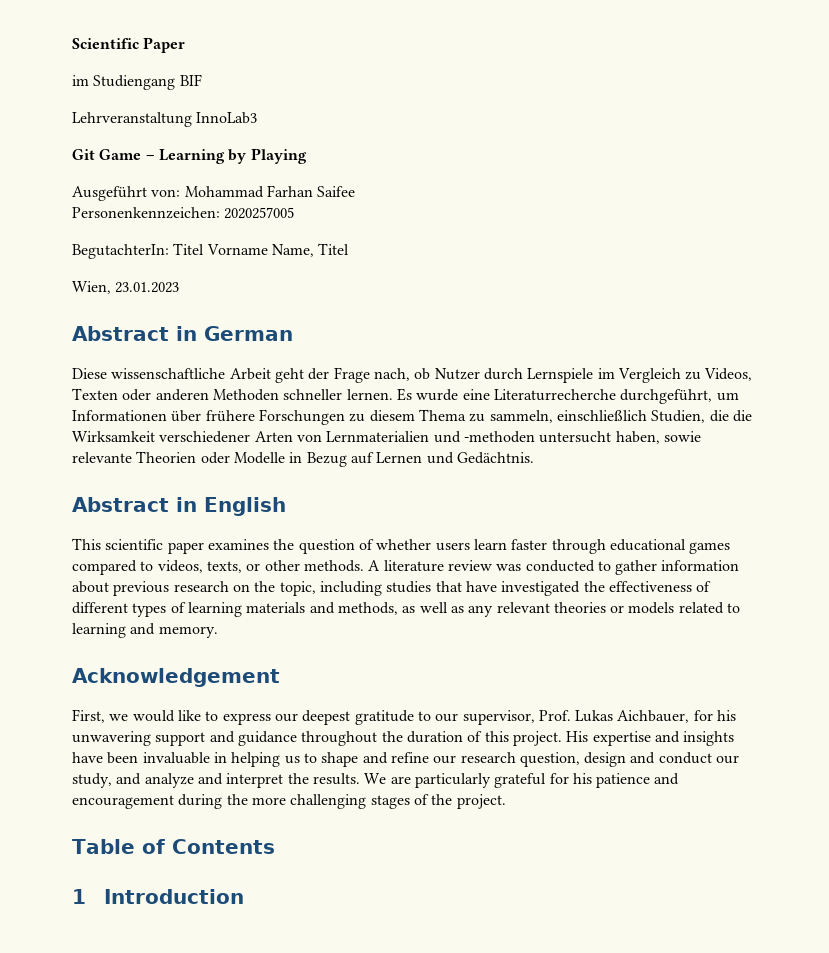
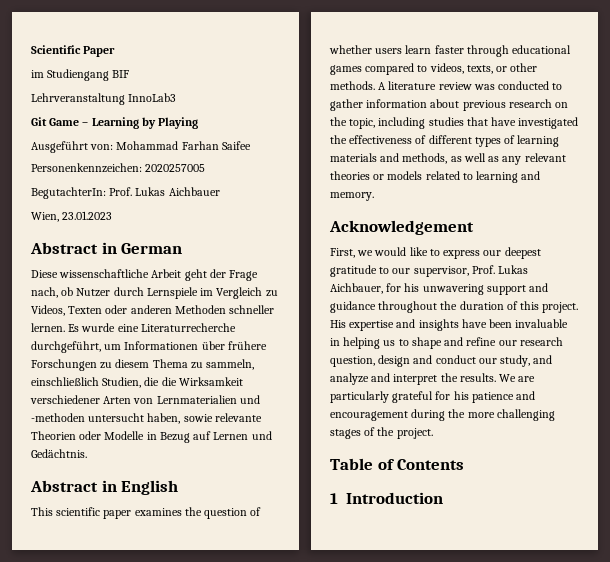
[173,243,350,257] Titel Vorname Name, Titel -> [109,187,220,196] Prof. Lukas Aichbauer

